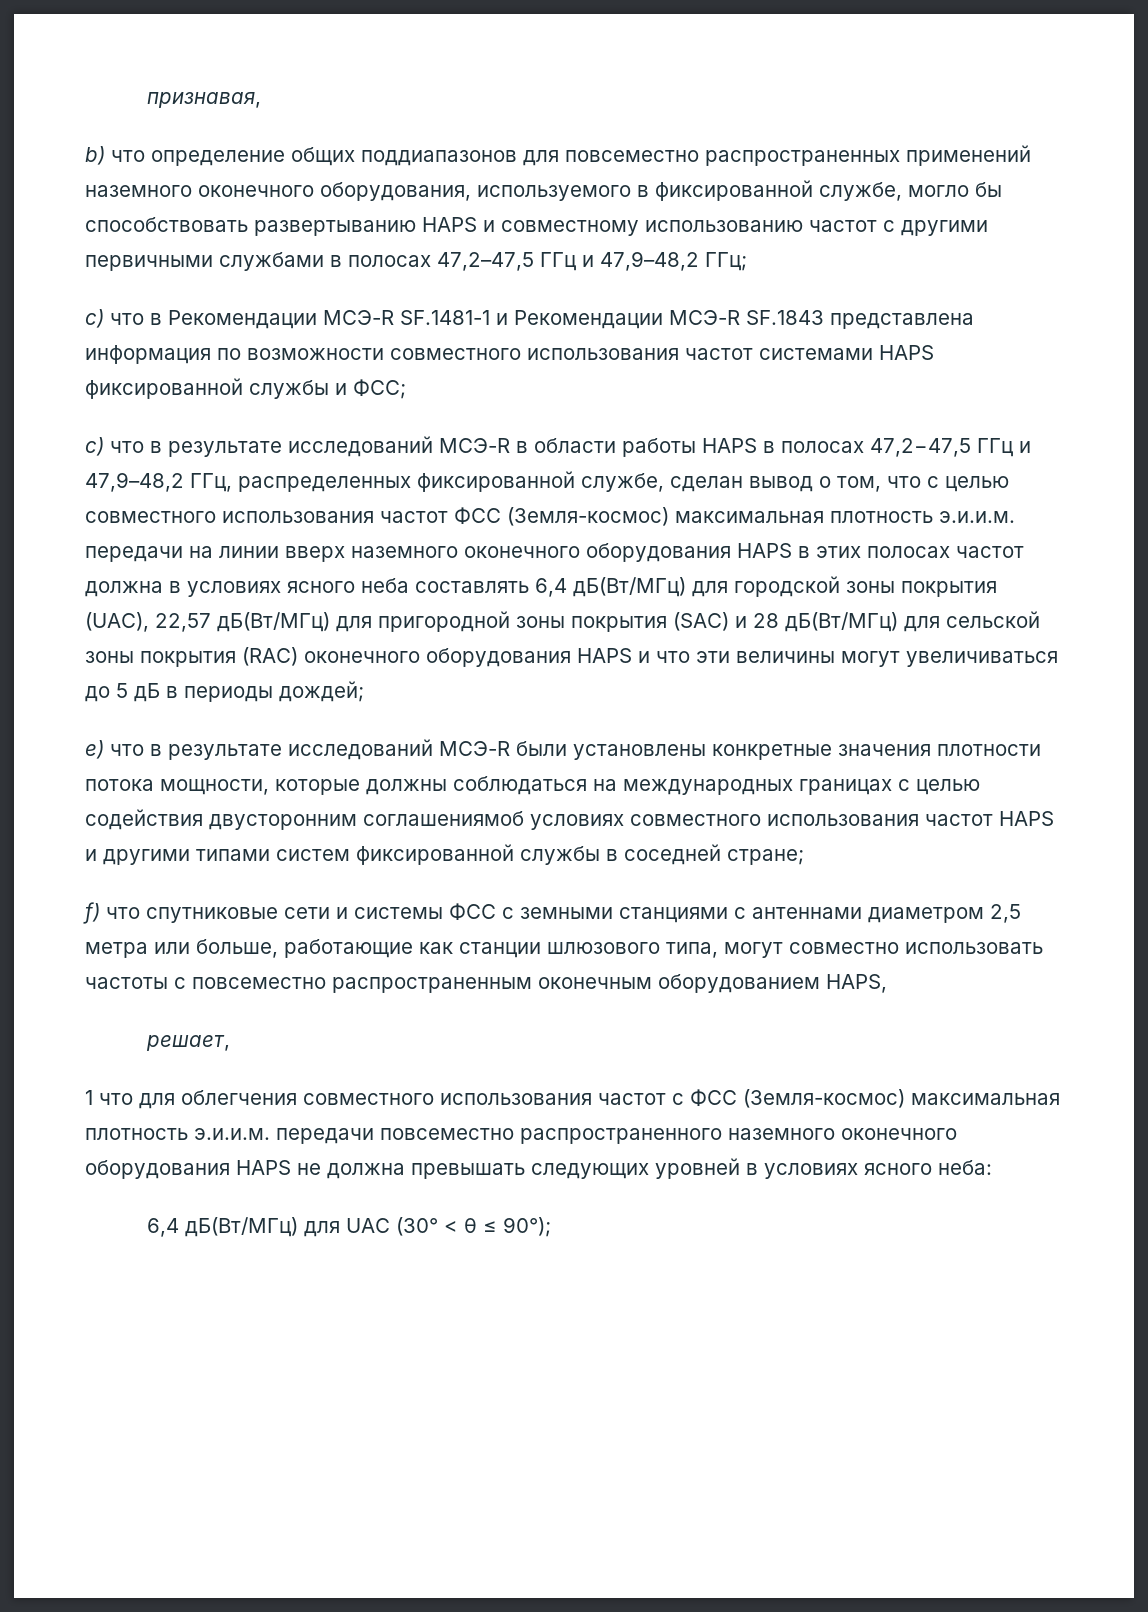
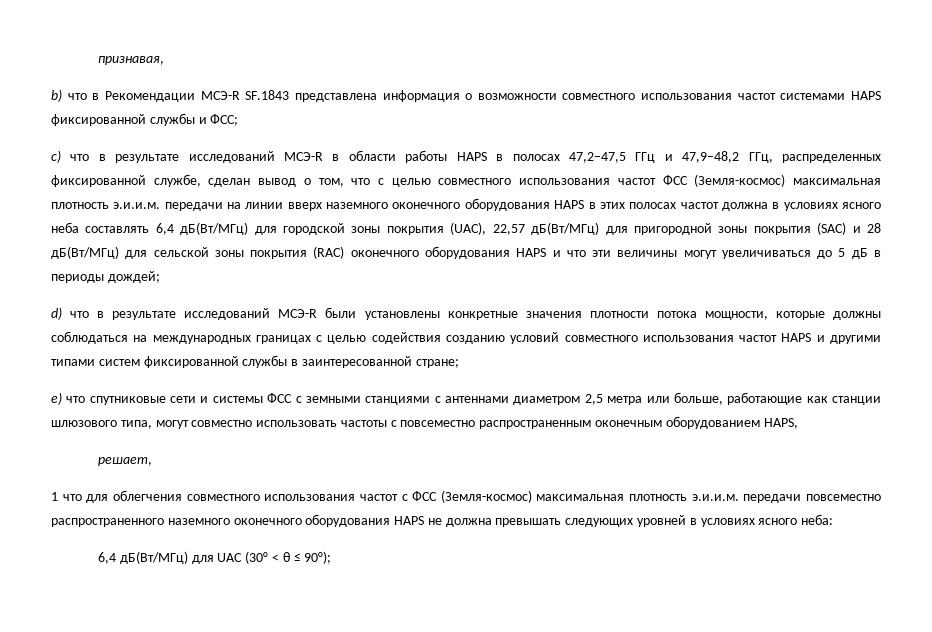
[151,145,1031,166] [85,180,1002,201] [85,217,988,236] [85,251,747,271] [85,309,508,329] определение общих поддиапазонов для повсеместно распространенных применений наземного оконечного оборудования, используемого в фиксированной службе, могло бы способствовать развертыванию HAPS и совместному использованию частот с другими первичными службами в полосах 47,2–47,5 ГГц и 47,9–48,2 ГГц; // c) что в Рекомендации МСЭ-R SF.1481-1 и -> [92,93,100,100] в
[217,348,241,360] по -> [465,93,473,100] о
[85,740,104,759] e) -> [51,307,62,320] d)
[209,811,624,830] двусторонним соглашениямоб условиях -> [445,332,560,344] созданию условий
[624,844,721,865] соседней -> [301,356,412,368] заинтересованной
[83,902,100,924] f) -> [51,392,62,405] e)

